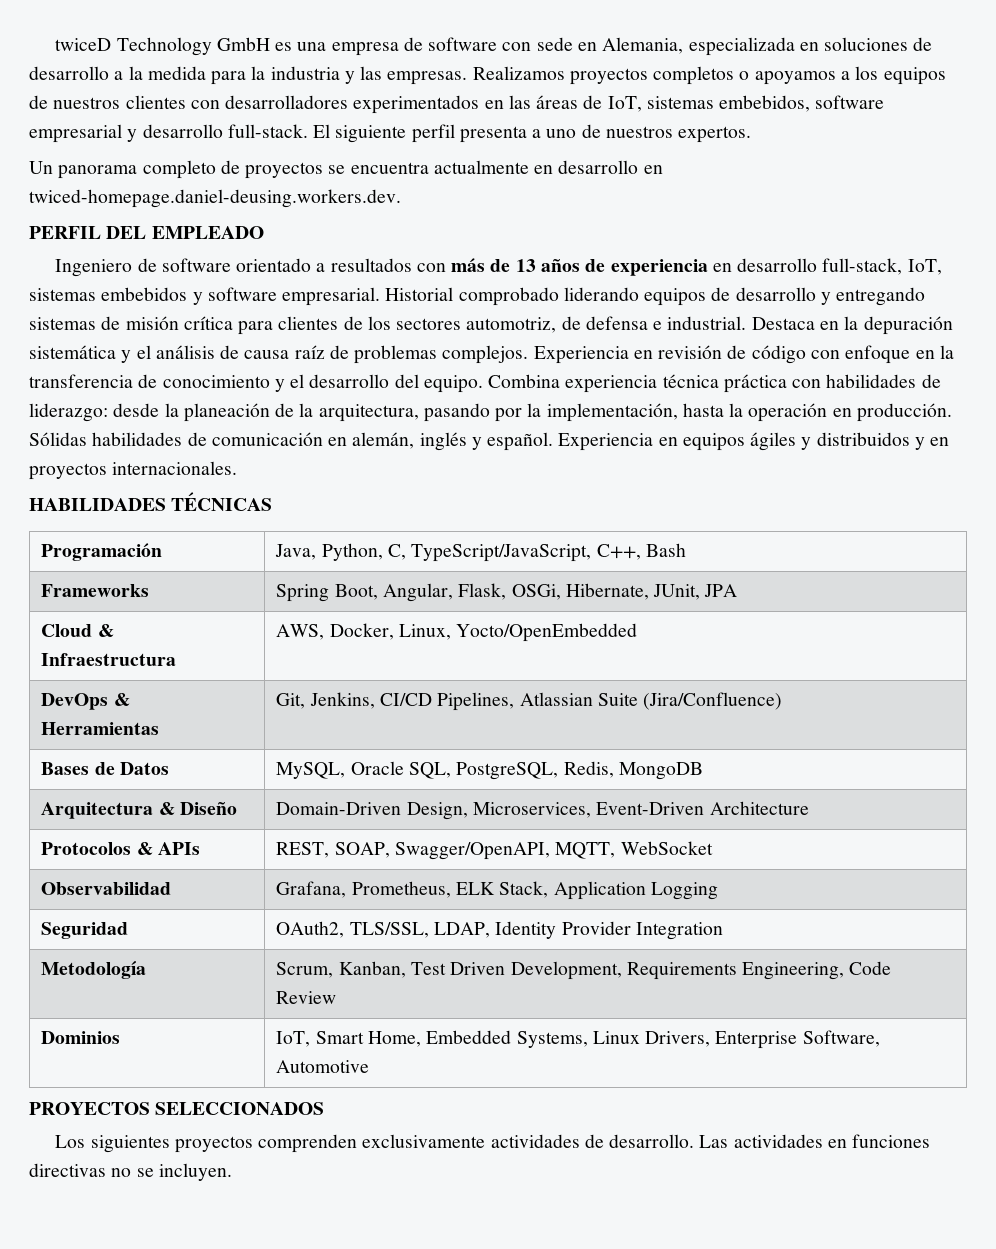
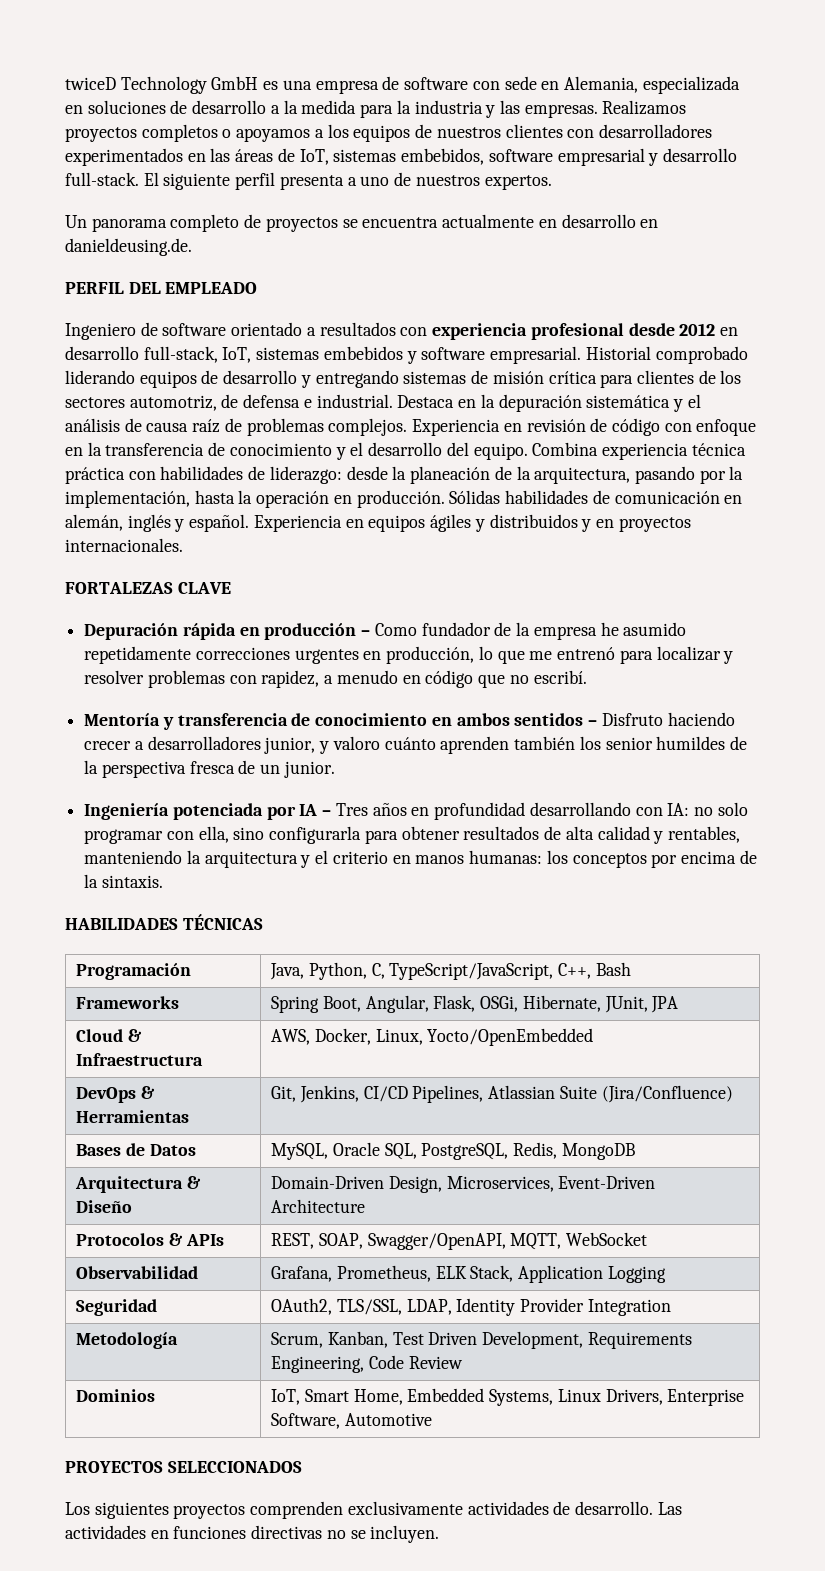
[29,189,401,208] twiced-homepage.daniel-deusing.workers.dev. -> [65,238,192,256] danieldeusing.de.
[451,258,708,276] más de 13 años de experiencia -> [432,323,716,340] experiencia profesional desde 2012
(238, 468) none -> [65,582,231,594] [84,622,687,640] [84,646,734,664] [84,670,587,688] [84,712,735,730] [84,736,747,754] [84,760,335,778] [84,802,748,820] [84,826,740,844] [84,850,757,868] [84,874,163,888] // FORTALEZAS CLAVE // Depuración rápida en producción – Como fundador de la empresa he asumido repetidamente correcciones urgentes en producción, lo que me entrenó para localizar y resolver problemas con rapidez, a menudo en código que no escribí. // Mentoría y transferencia de conocimiento en ambos sentidos – Disfruto haciendo crecer a desarrolladores junior, y valoro cuánto aprenden también los senior humildes de la perspectiva fresca de un junior. // Ingeniería potenciada por IA – Tres años en profundidad desarrollando con IA: no solo programar con ella, sino configurarla para obtener resultados de alta calidad y rentables, manteniendo la arquitectura y el criterio en manos humanas: los conceptos por encima de la sintaxis.

